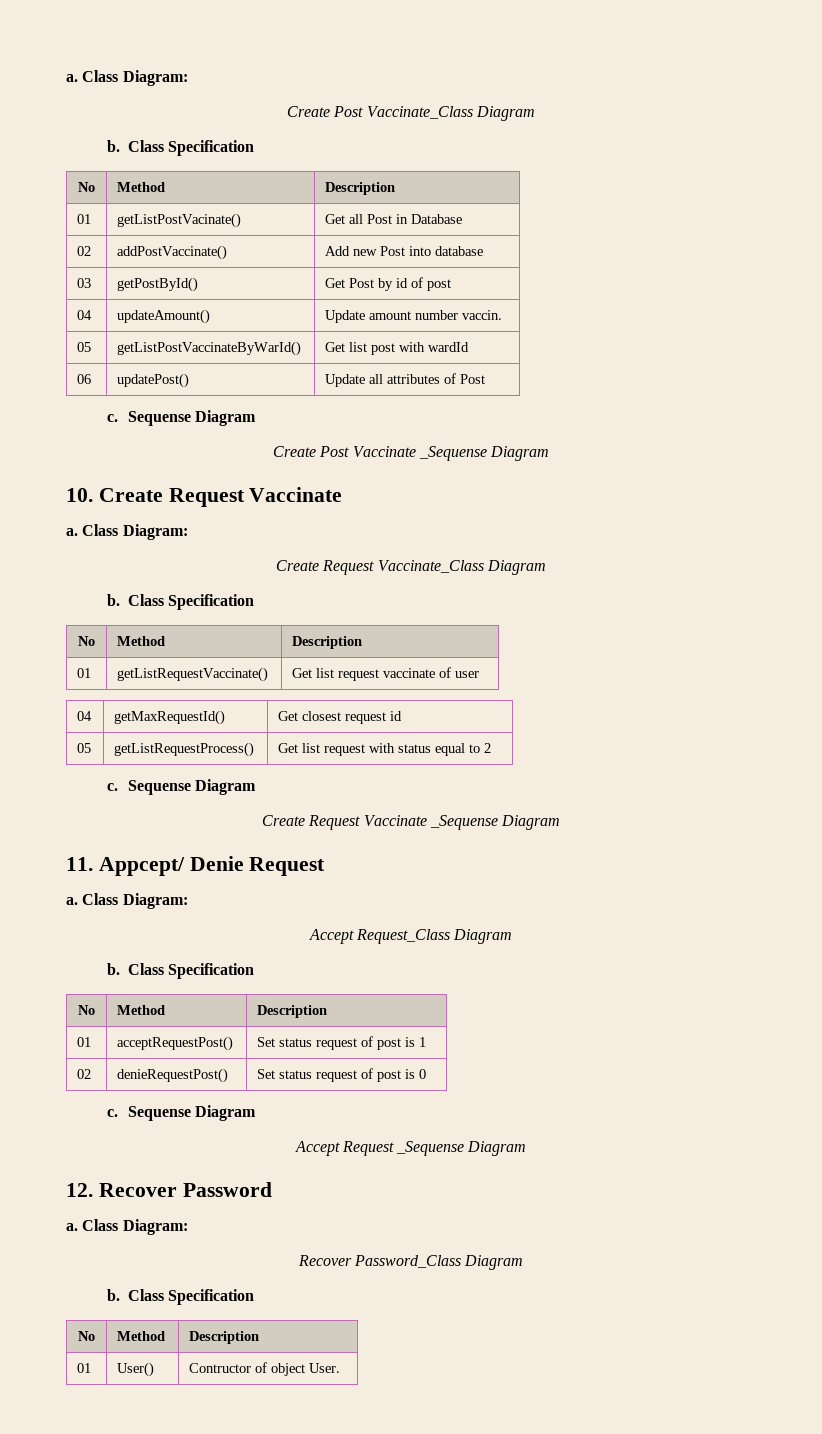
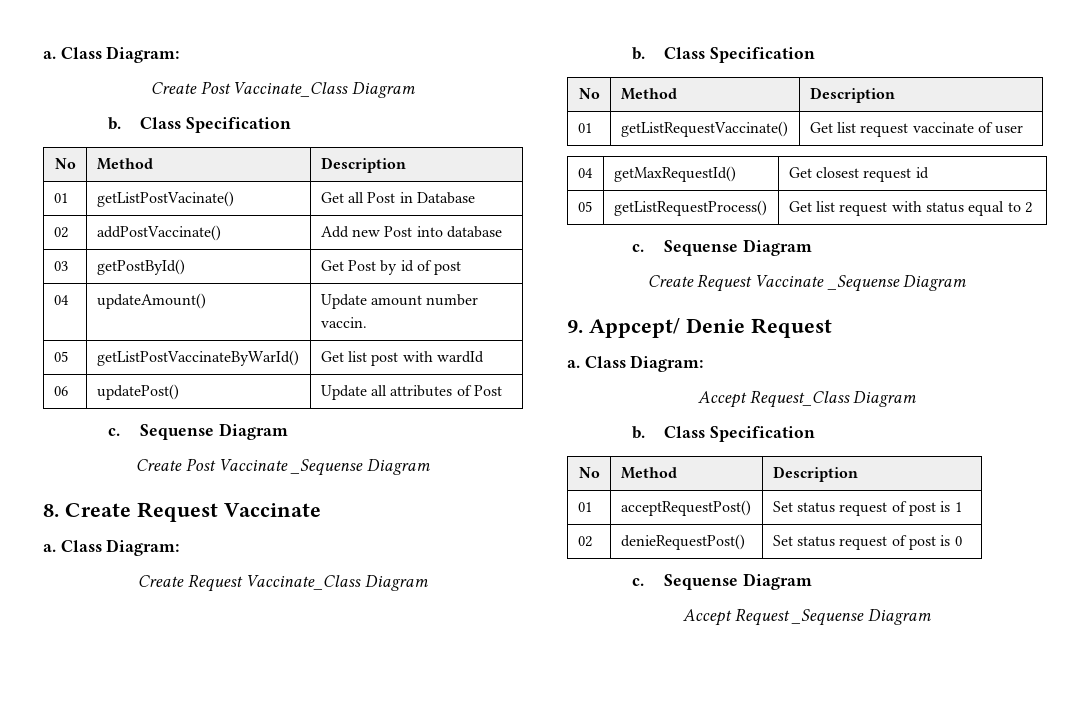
[66,488,93,502] 10. -> [43,504,59,517] 8.
[66,857,93,871] 11. -> [567,320,583,333] 9.
[66,1182,272,1197] [66,1219,188,1235] [297,1255,524,1270] [107,1289,255,1305] [78,1331,95,1341] [117,1331,166,1341] [189,1331,260,1344] [77,1363,92,1373] [117,1362,155,1377] [189,1362,341,1376] // 12. Recover Password // a. Class Diagram: // Recover Password_Class Diagram // b. Class Specification // No | Method | Description // 01 | User() | Contructor of object User. -> (932, 617) none

